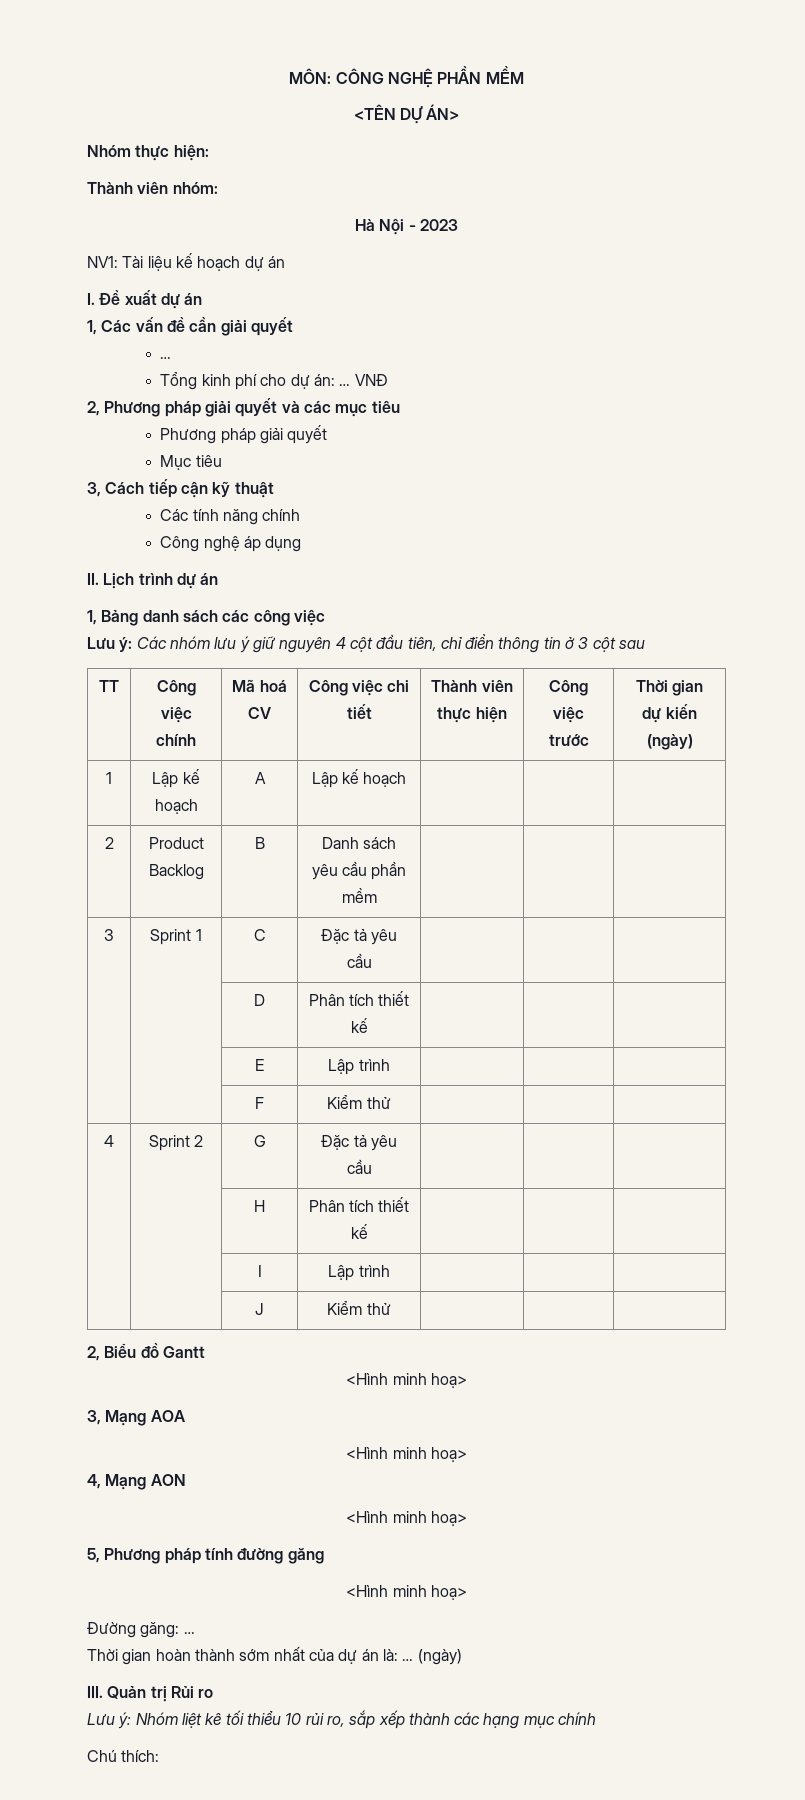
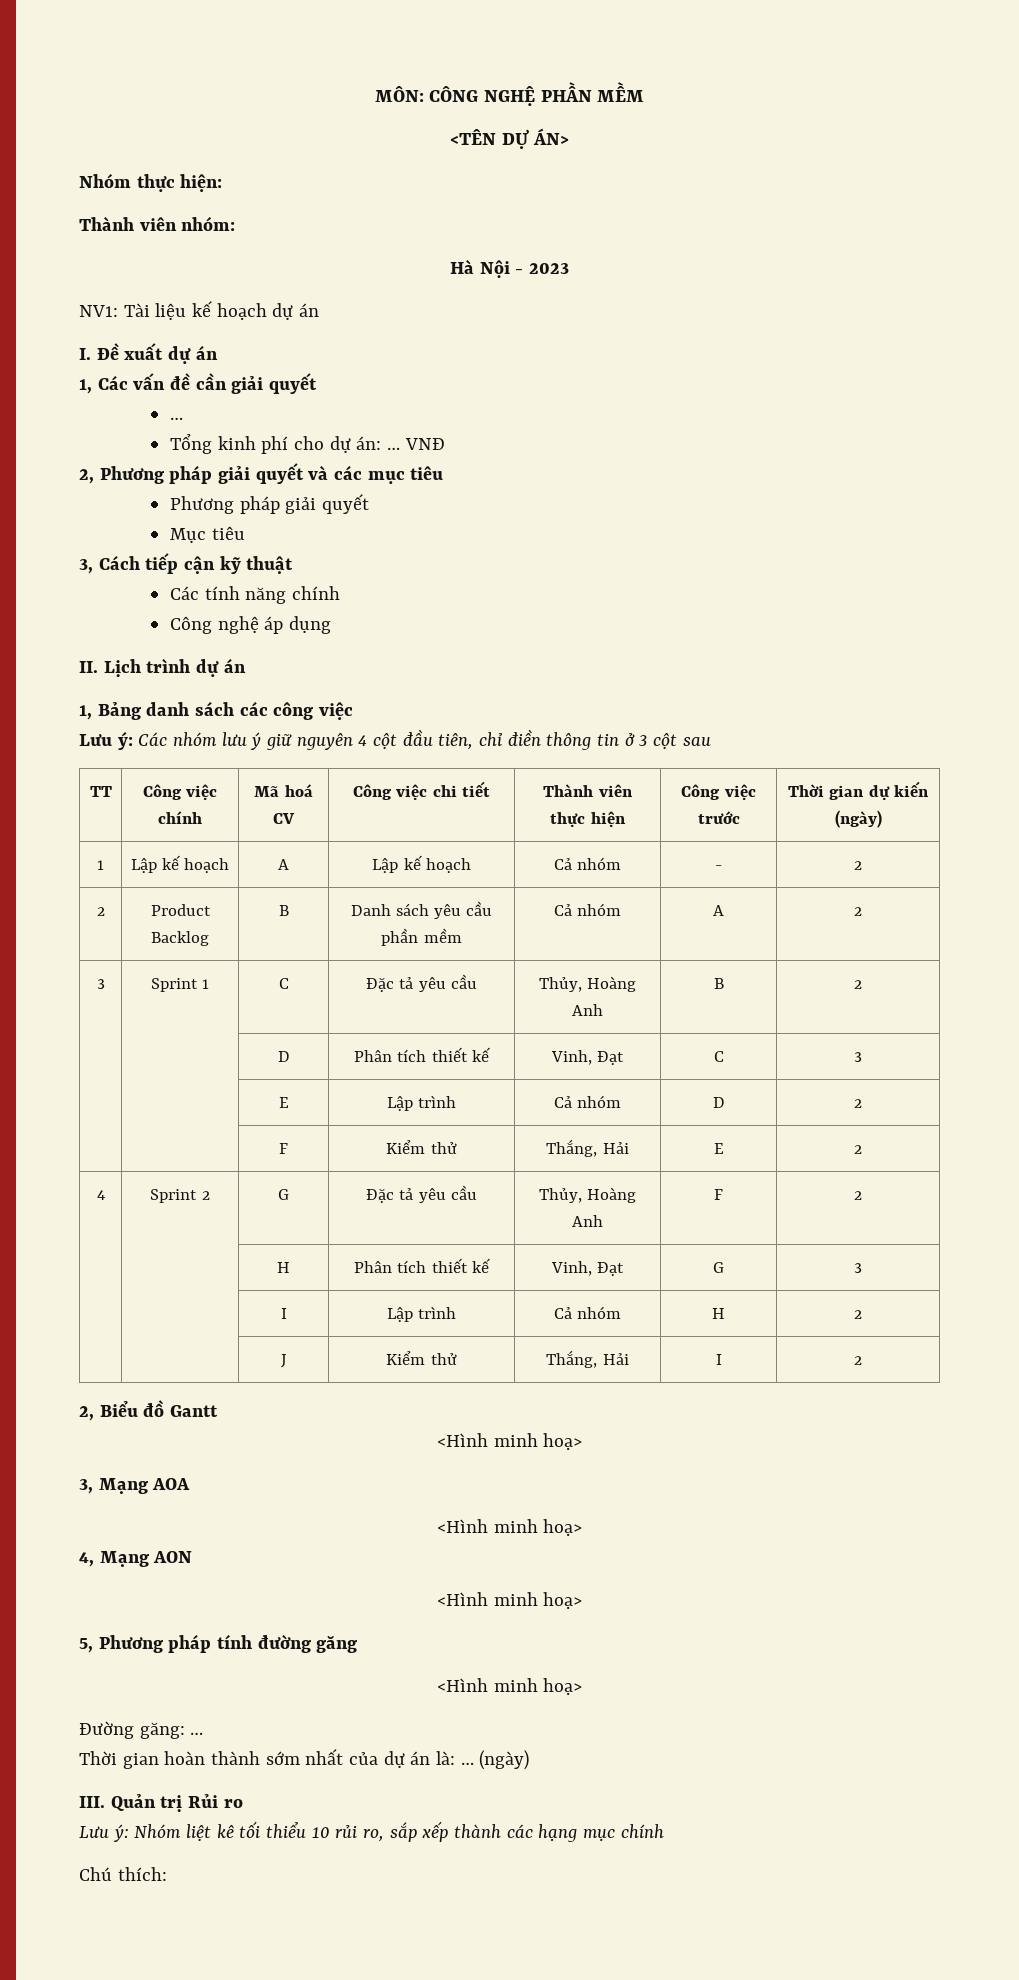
(407, 779) | | -> [553,857,622,870] [715,865,722,870] [854,861,862,870] Cả nhóm | - | 2
(377, 895) | | -> [553,903,622,916] [713,905,724,916] [854,907,862,916] Cả nhóm | A | 2
(372, 960) | | -> [538,976,637,992] [572,1004,603,1016] [713,978,724,989] [854,980,862,989] Thủy, Hoàng Anh | B | 2
(368, 1025) | | -> [550,1050,625,1065] [713,1051,724,1062] [854,1052,862,1062] Vinh, Đạt | C | 3
(390, 1065) | | -> [553,1095,622,1108] [712,1097,725,1108] [854,1099,862,1108] Cả nhóm | D | 2
(391, 1103) | | -> [546,1139,629,1157] [713,1143,724,1154] [854,1145,862,1154] Thắng, Hải | E | 2
(372, 1166) | | -> [538,1187,637,1203] [572,1215,603,1227] [714,1189,723,1200] [854,1191,862,1200] Thủy, Hoàng Anh | F | 2
(368, 1231) | | -> [550,1261,625,1276] [713,1262,724,1273] [854,1263,862,1273] Vinh, Đạt | G | 3
(390, 1271) | | -> [553,1306,622,1319] [712,1308,725,1319] [854,1310,862,1319] Cả nhóm | H | 2
(391, 1309) | | -> [546,1350,629,1368] [715,1354,722,1365] [854,1356,862,1365] Thắng, Hải | I | 2

